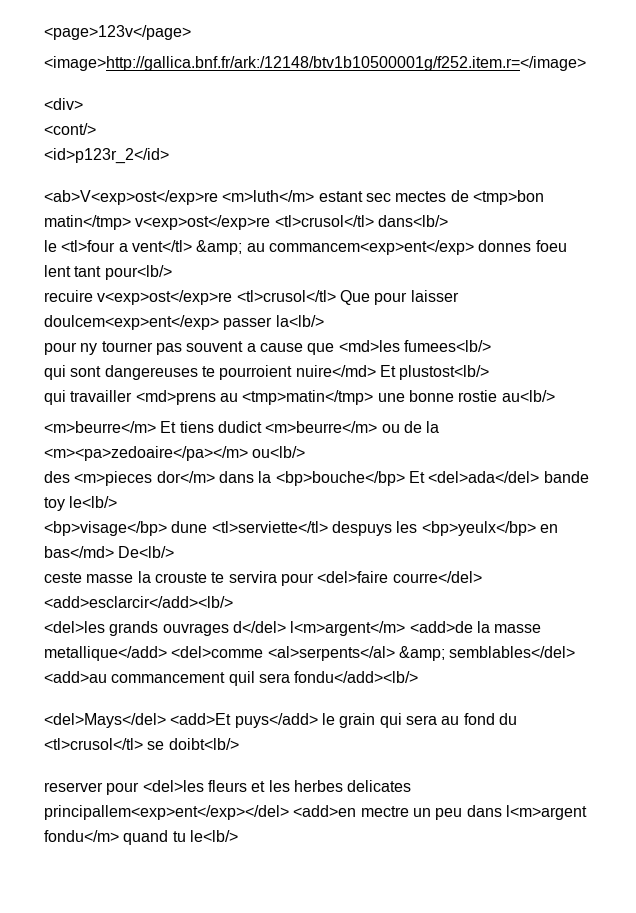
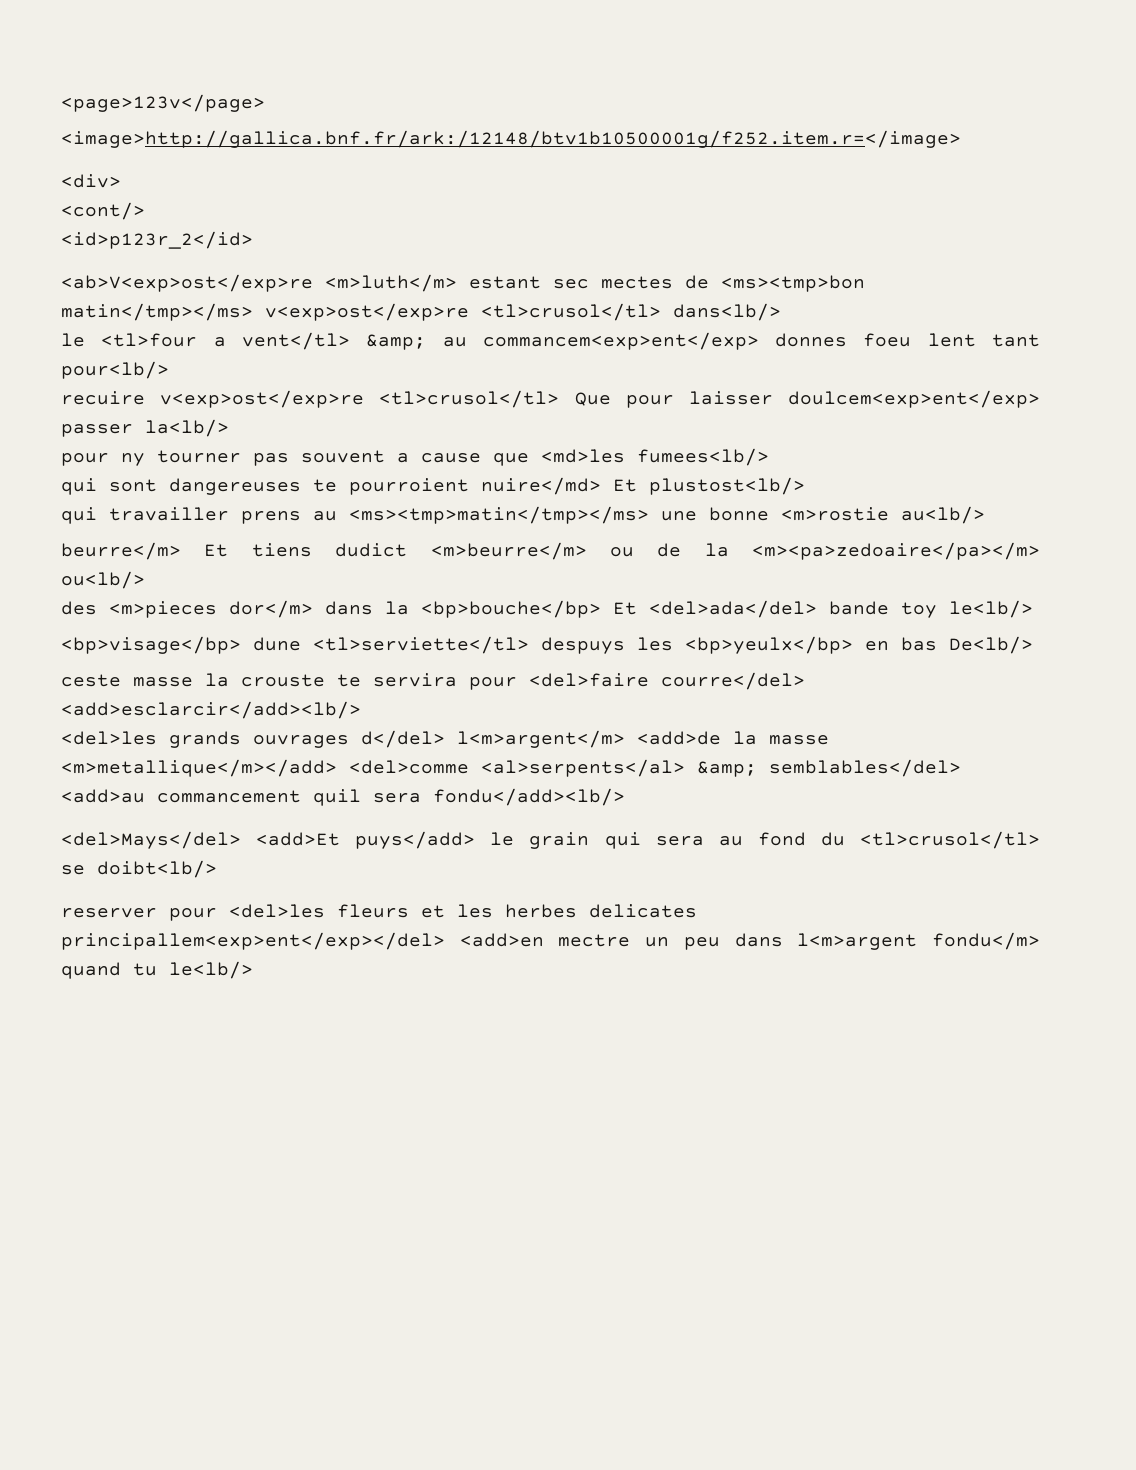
[472,190,544,205] [44,215,131,230] <tmp>bon matin</tmp> -> [721,275,865,292] [61,303,253,321] <ms><tmp>bon matin</tmp></ms>
[135,390,374,405] <md>prens au <tmp>matin</tmp> -> [241,506,649,524] prens au <ms><tmp>matin</tmp></ms>
[458,390,498,402] rostie -> [781,507,889,521] <m>rostie
[44,421,156,433] <m>beurre</m> -> [61,542,181,560] beurre</m>
[44,546,114,558] bas</md> -> [901,637,937,651] bas
[44,646,167,661] metallique</add> -> [61,759,337,777] <m>metallique</m></add>

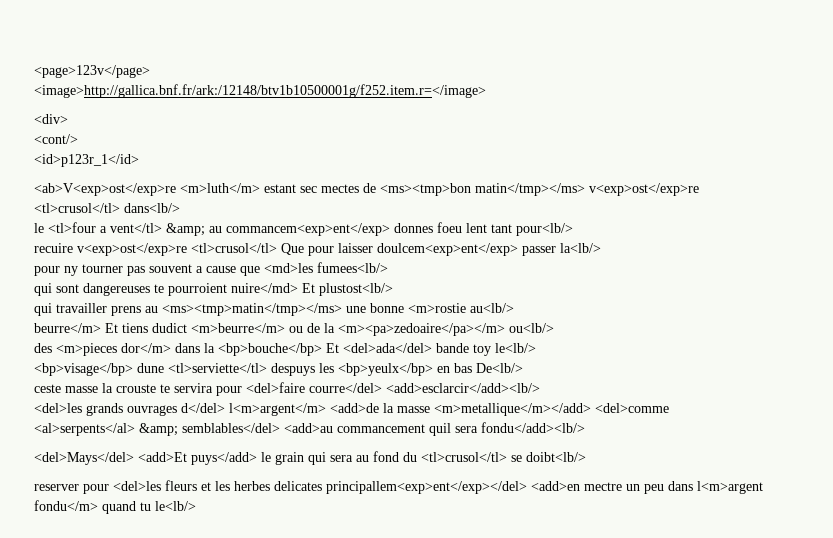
[61,231,253,249] <id>p123r_2</id> -> [34,154,139,167] <id>p123r_1</id>

